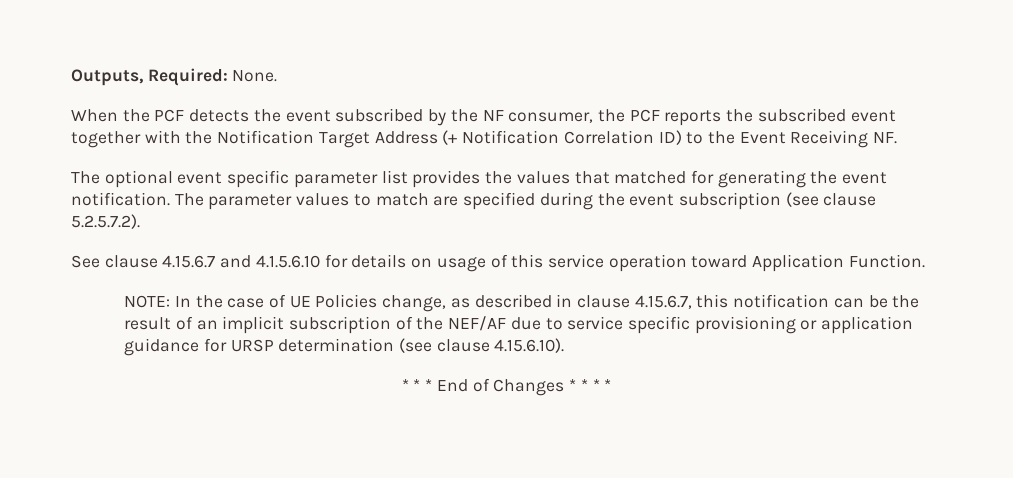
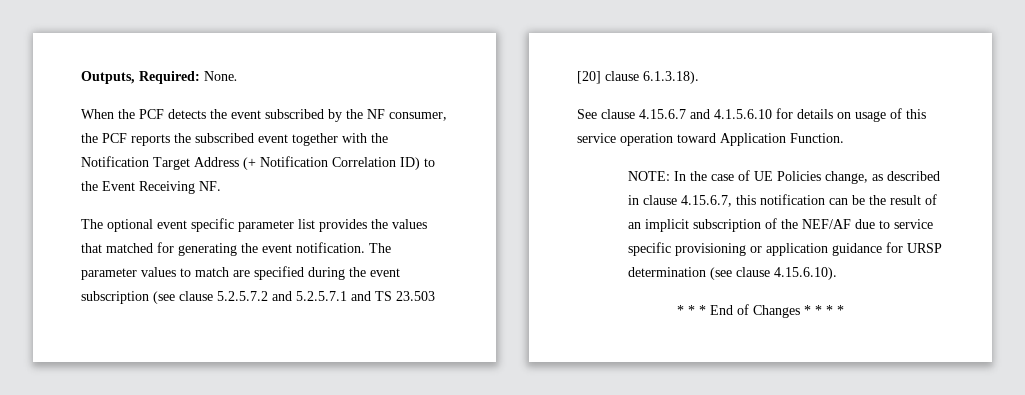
[71,214,140,229] 5.2.5.7.2). -> [217,291,435,301] [577,71,699,84] 5.2.5.7.2 and 5.2.5.7.1 and TS 23.503 [20] clause 6.1.3.18).

